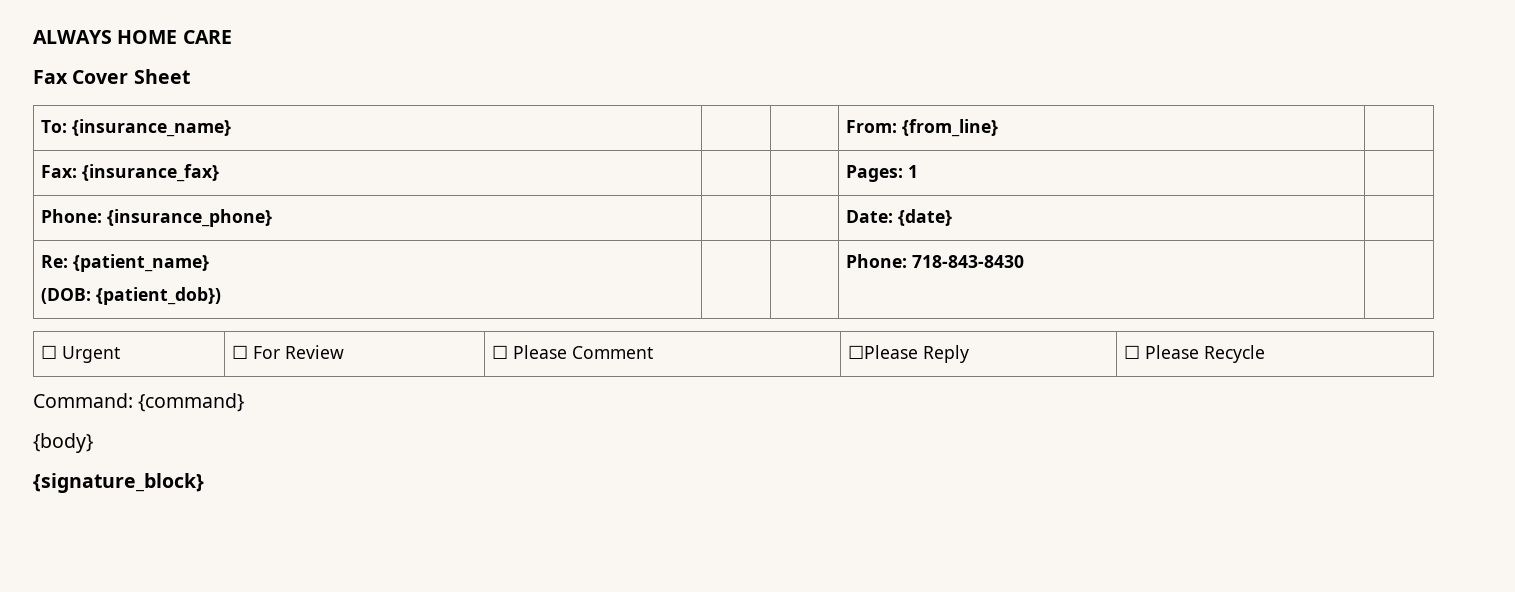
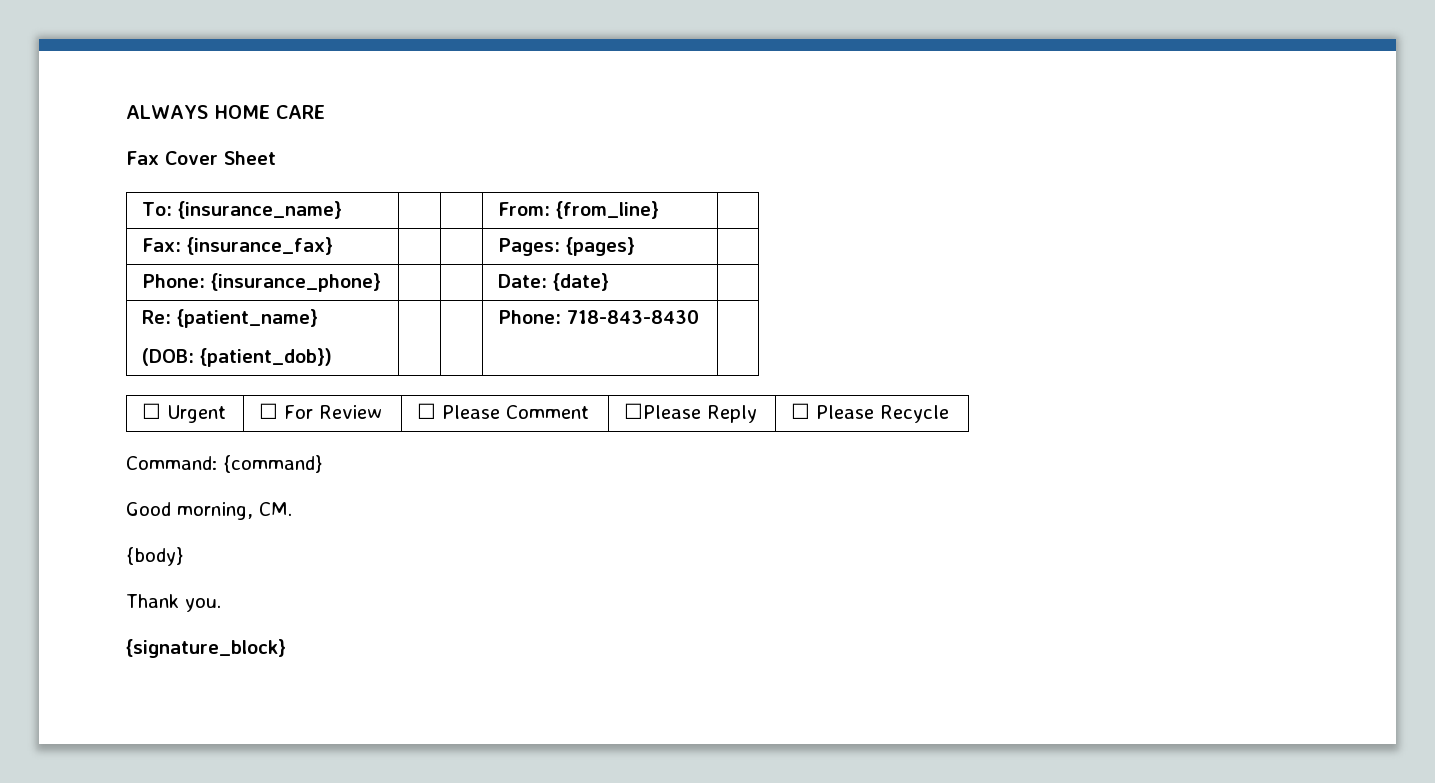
[907,165,918,178] 1 -> [565,237,635,256] {pages}
(245, 402) none -> [126,502,292,520] // Good morning, CM.
(93, 443) none -> [126,594,221,612] // Thank you.

